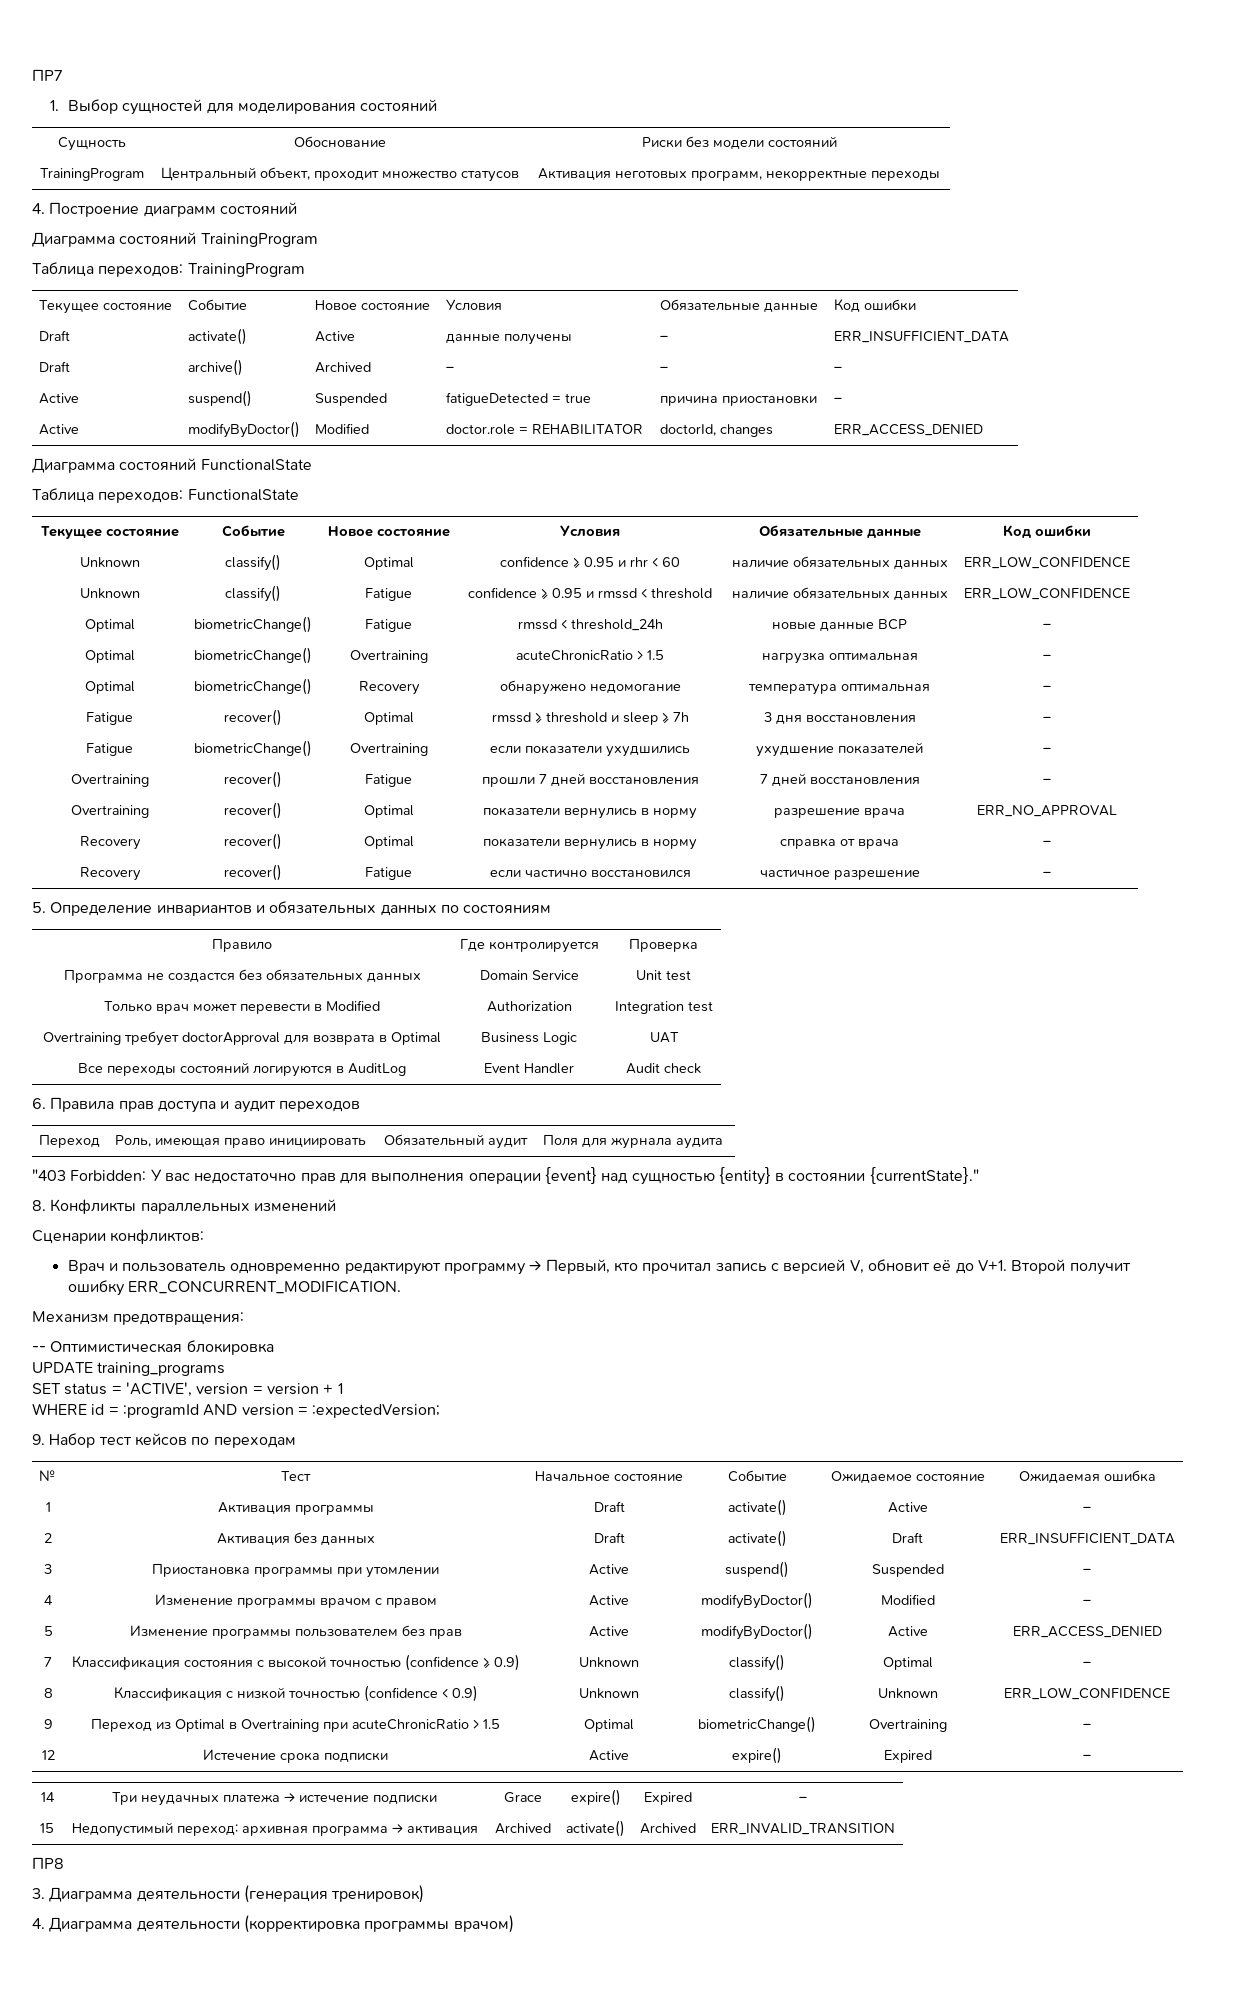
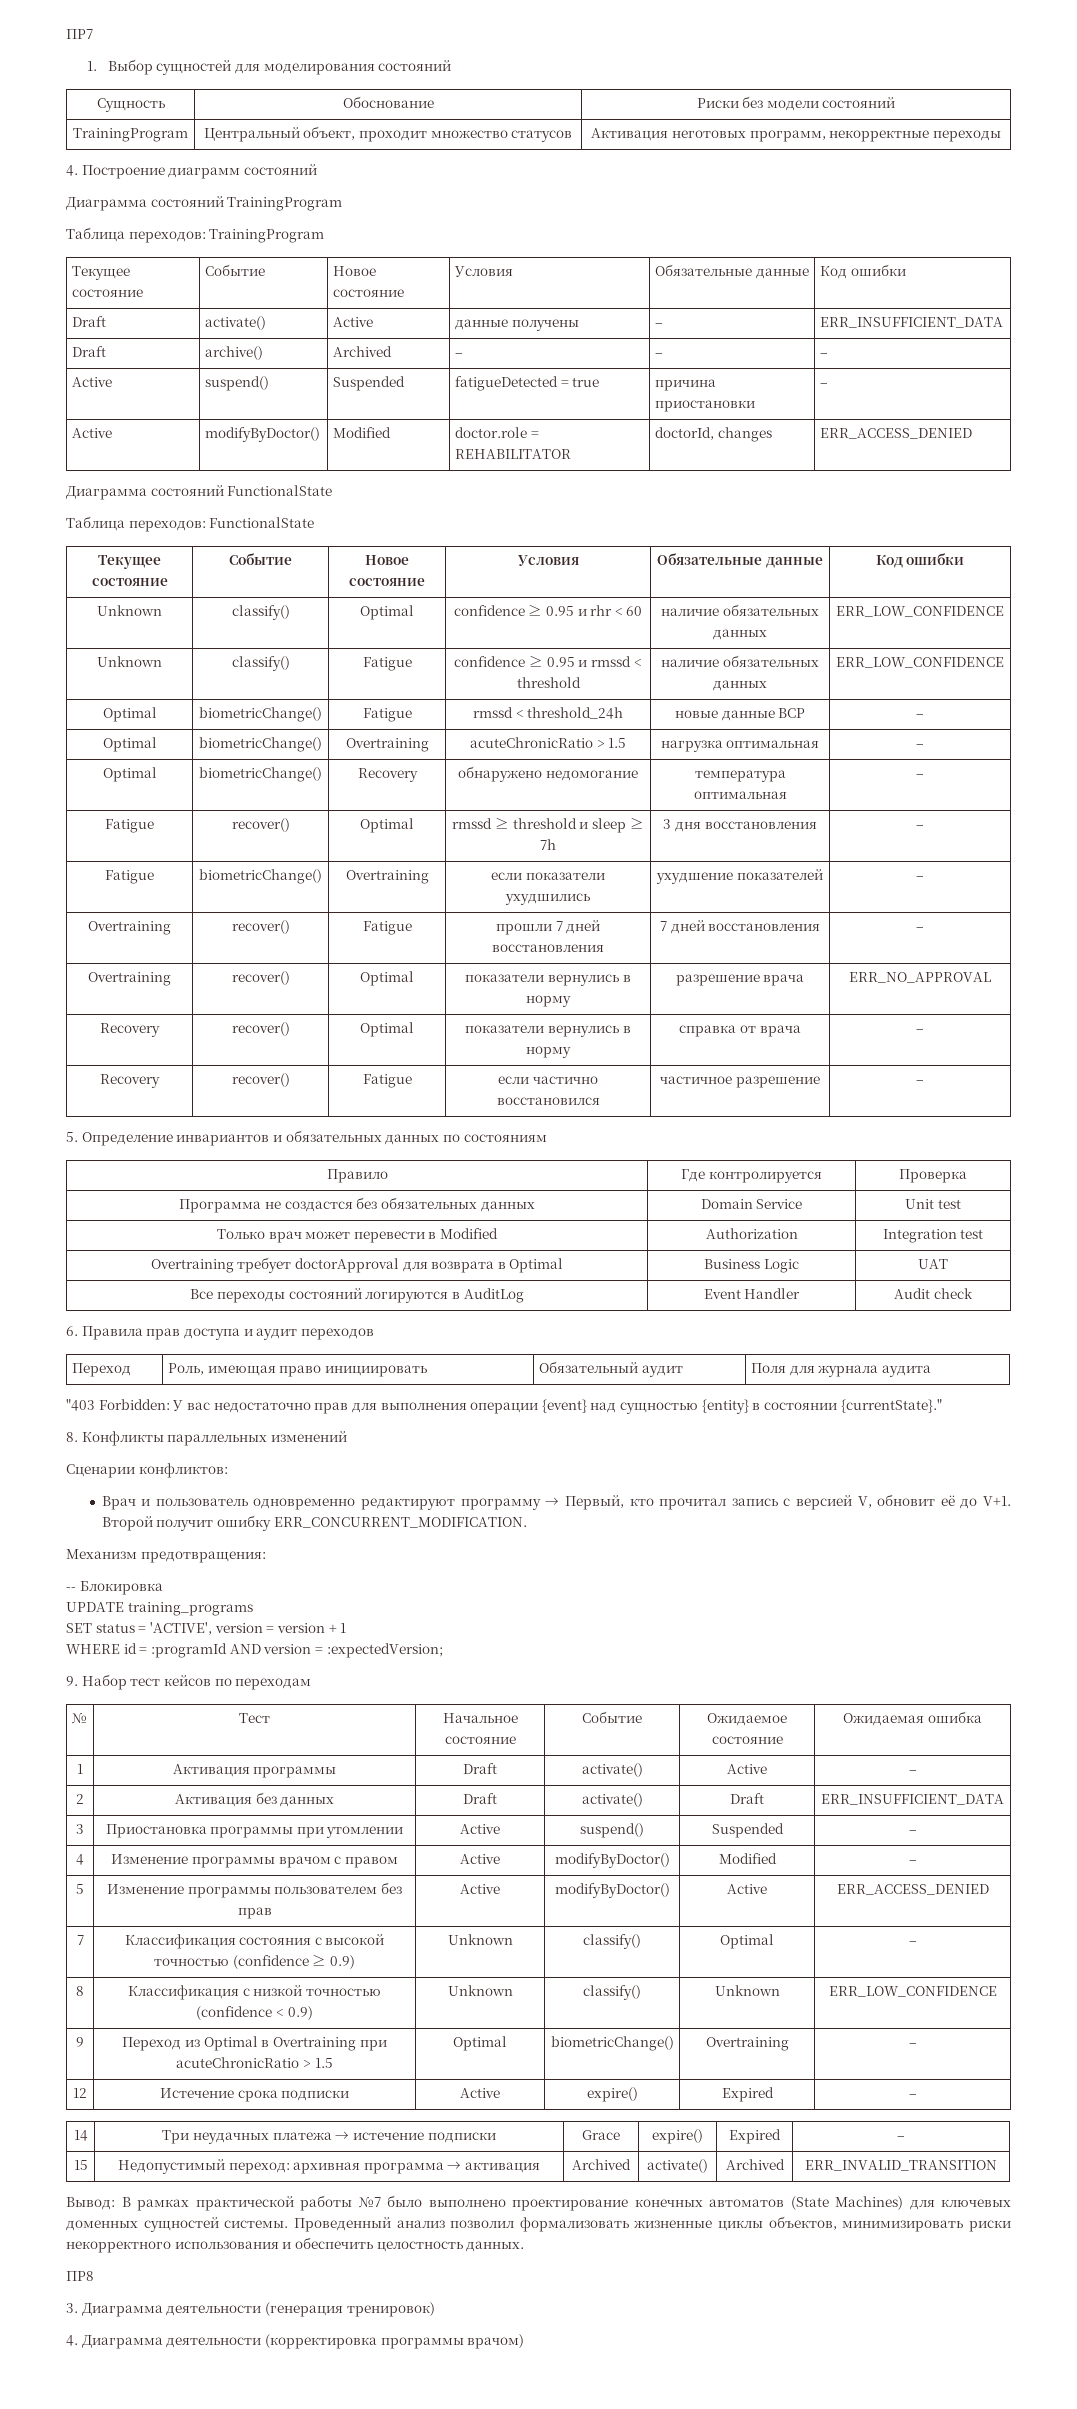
[50,1340,274,1355] Оптимистическая блокировка -> [79,1581,163,1595] Блокировка
(895, 1829) none -> [66,2195,1011,2211] [66,2216,1011,2232] [66,2237,525,2253] // Вывод: В рамках практической работы №7 было выполнено проектирование конечных автоматов (State Machines) для ключевых доменных сущностей системы. Проведенный анализ позволил формализовать жизненные циклы объектов, минимизировать риски некорректного использования и обеспечить целостность данных.

